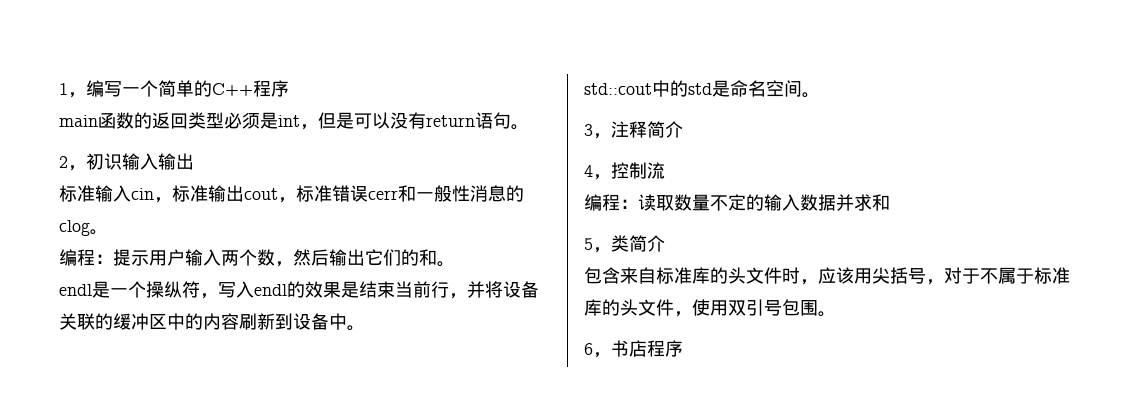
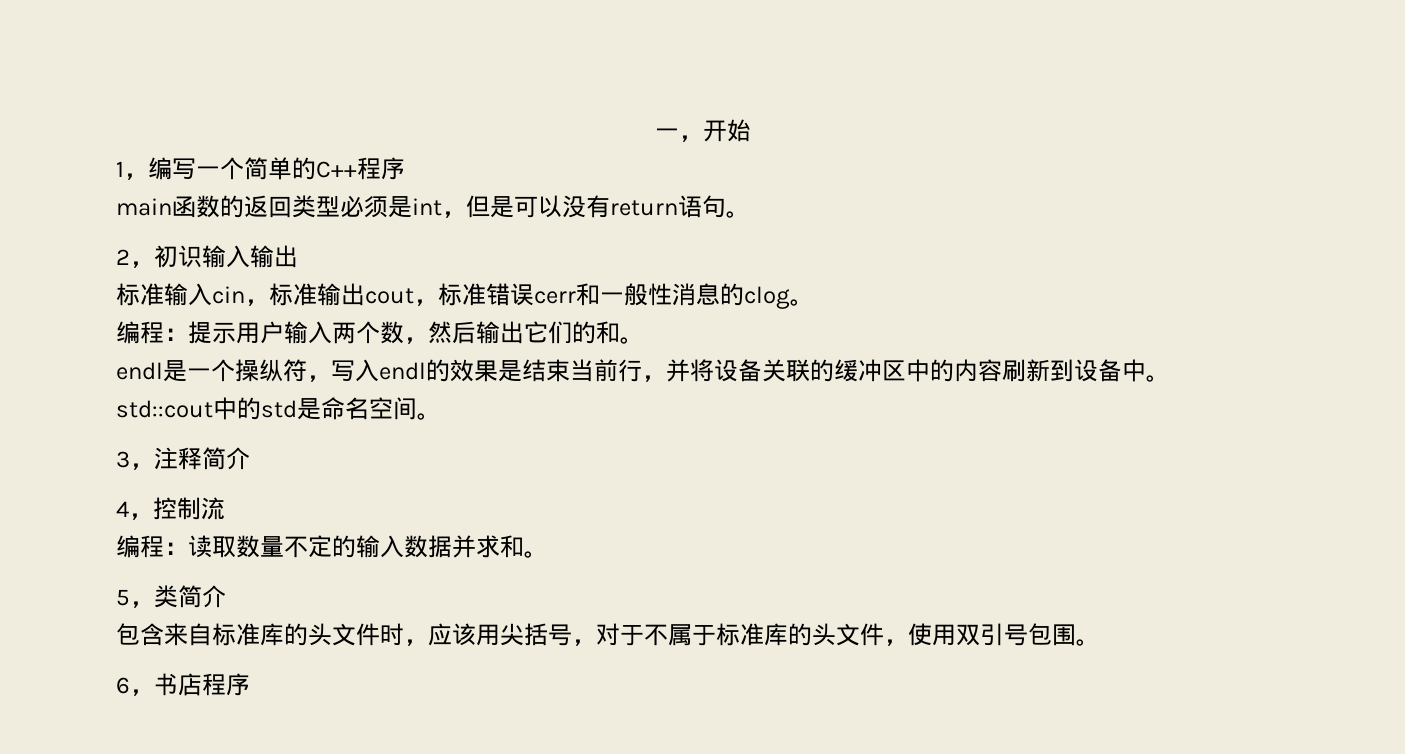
(59, 89) none -> [654,119,751,142] 一，开始 //
(890, 202) none -> [524,551,548,558] 。

